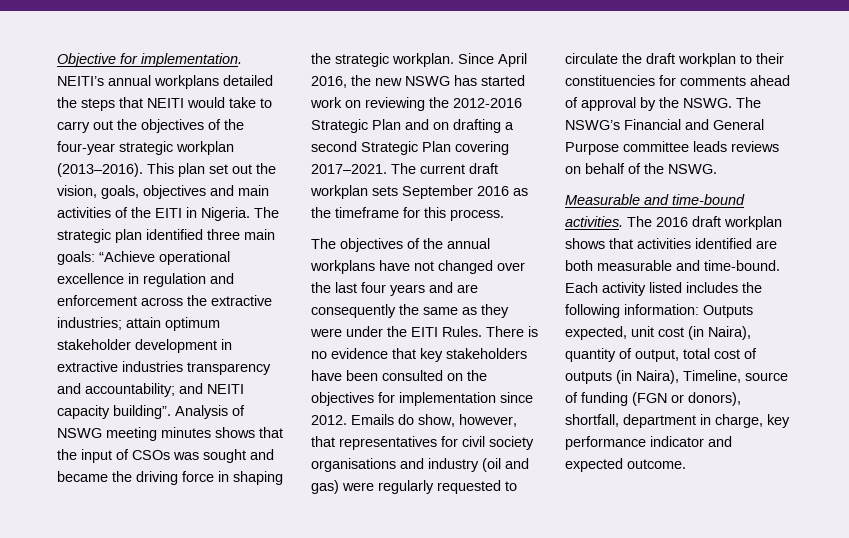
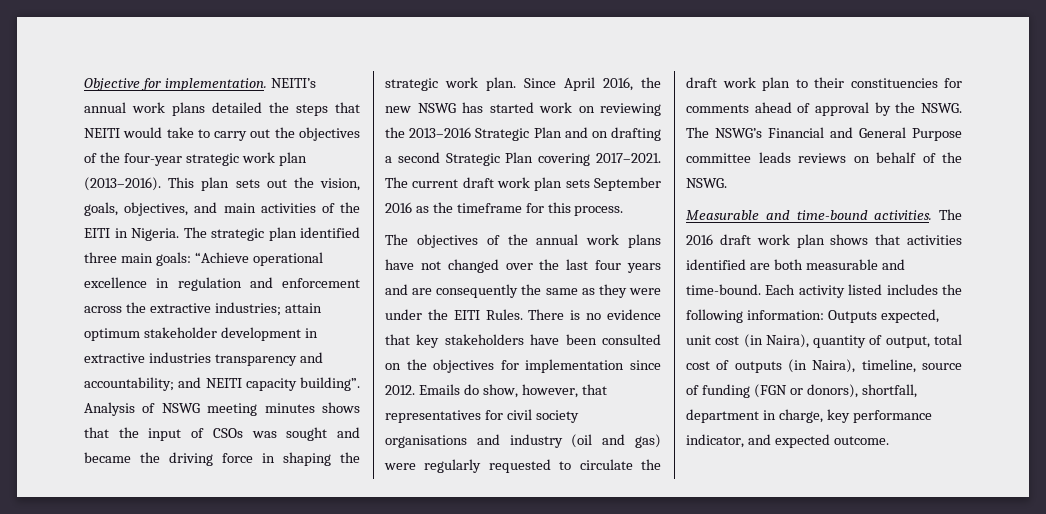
[154,75,219,89] workplans -> [132,102,205,116] work plans
[176,141,234,155] workplan -> [241,152,307,166] work plan
[209,164,228,174] set -> [235,179,260,188] sets
[143,185,206,199] objectives -> [124,202,189,216] objectives,
[392,53,454,67] workplan. -> [445,77,516,91] work plan.
[453,98,522,108] 2012-2016 -> [409,127,472,138] 2013–2016
[310,185,368,199] workplan -> [497,177,563,191] work plan
[310,260,375,274] workplans -> [586,234,661,248] work plans
[678,53,736,67] workplan -> [722,77,790,91] work plan
[724,216,782,230] workplan -> [756,234,825,248] work plan
[683,370,741,383] Timeline, -> [861,359,916,373] timeline,
[650,436,704,447] indicator -> [686,434,744,448] indicator,

